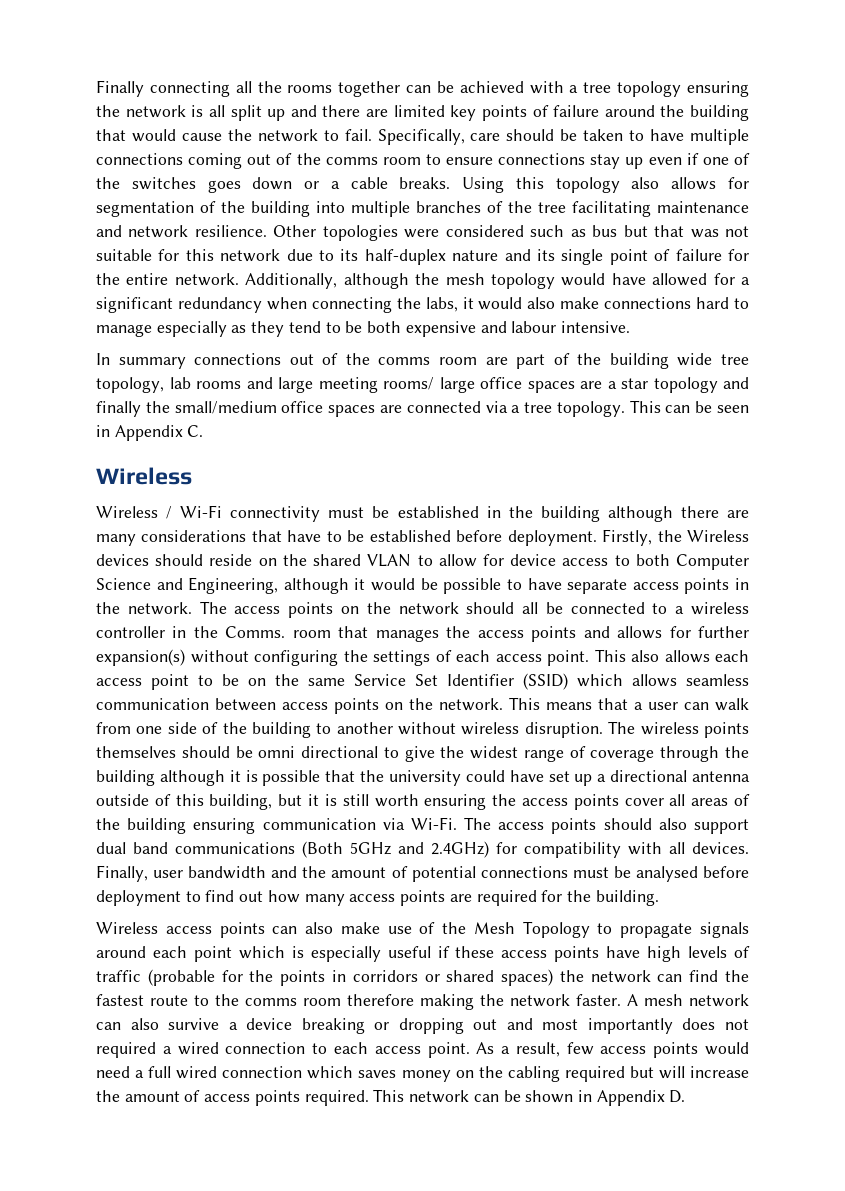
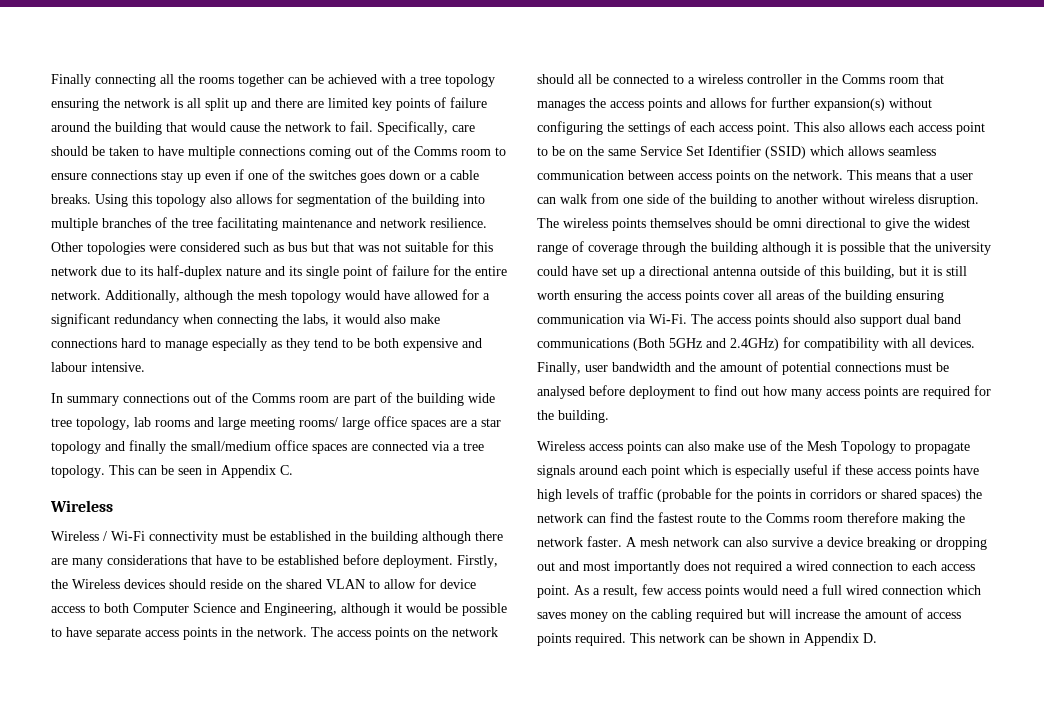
[325,157,378,165] comms -> [414,146,457,156] Comms
[378,357,431,365] comms -> [252,393,295,403] Comms
[225,626,286,638] Comms. -> [842,74,885,84] Comms
[245,998,297,1006] comms -> [766,513,809,523] Comms

